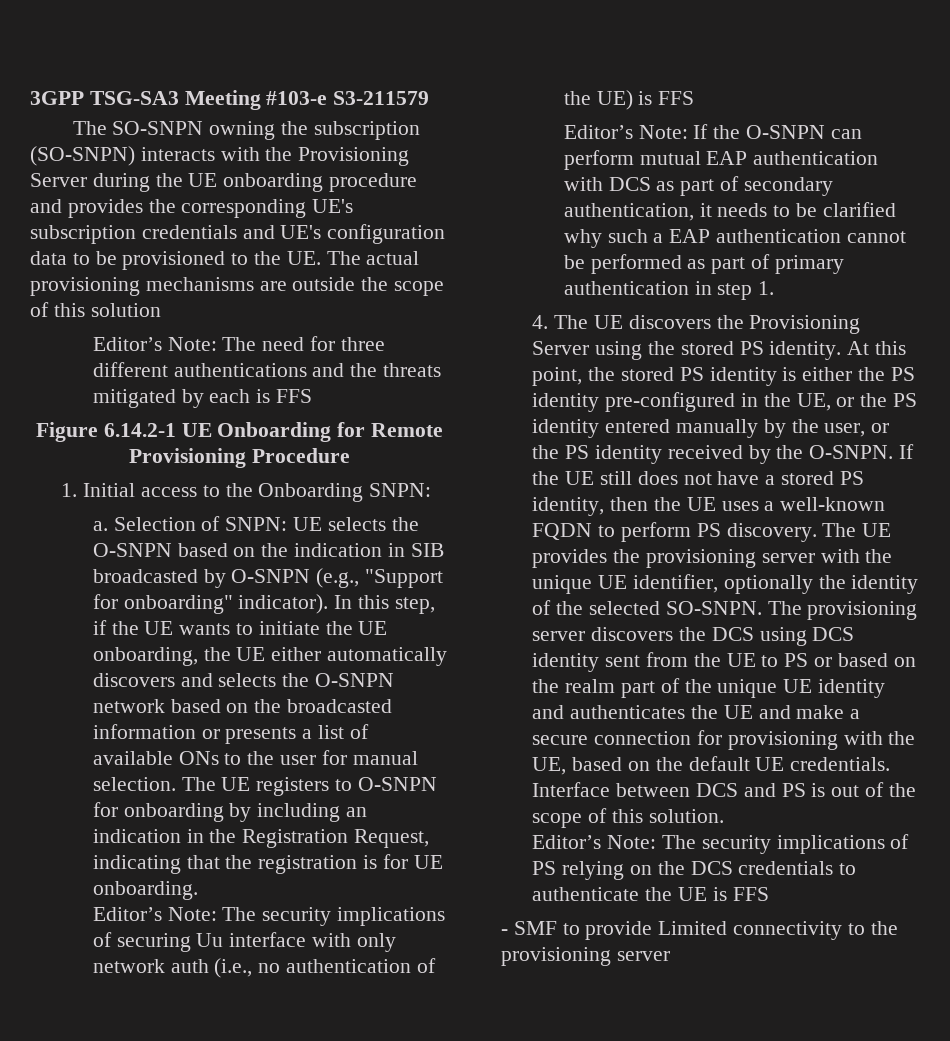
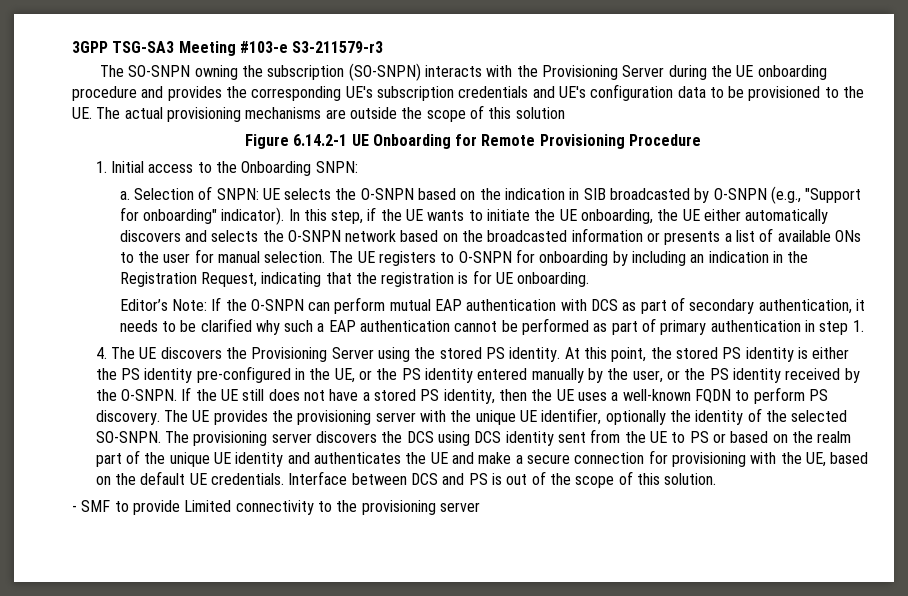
[333,91,430,105] S3-211579 -> [292,41,384,53] S3-211579-r3
[92,336,385,351] [92,362,442,377] [92,389,313,408] // Editor’s Note: The need for three different authentications and the threats mitigated by each is FFS -> (565, 113) none
[92,907,446,926] [92,932,396,952] [92,958,436,978] [563,90,695,110] // Editor’s Note: The security implications of securing Uu interface with only network auth (i.e., no authentication of the UE) is FFS -> (590, 279) none
[532,834,910,854] [532,861,857,880] [532,887,769,901] // Editor’s Note: The security implications of PS relying on the DCS credentials to authenticate the UE is FFS -> (717, 479) none

